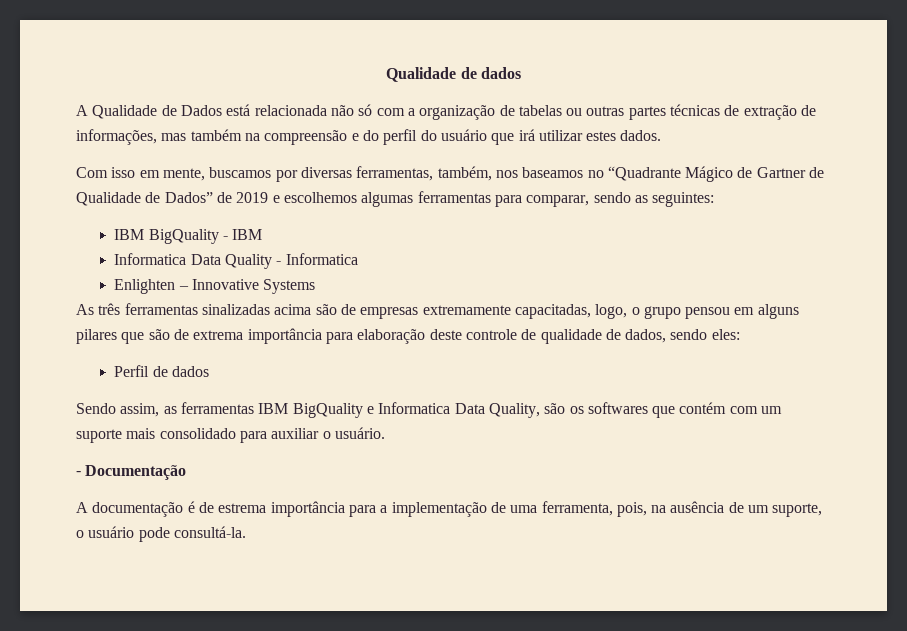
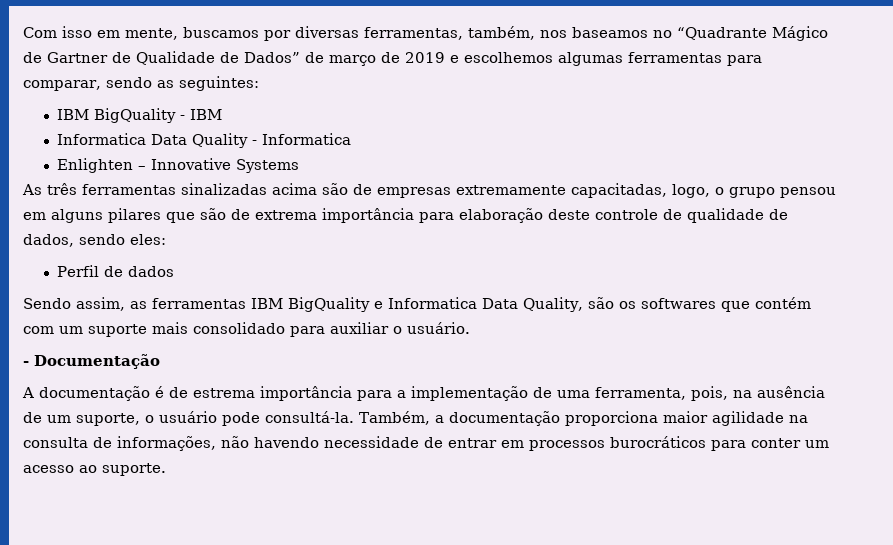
[386,67,521,82] [76,104,817,120] [76,129,662,145] Qualidade de dados // A Qualidade de Dados está relacionada não só com a organização de tabelas ou outras partes técnicas de extração de informações, mas também na compreensão e do perfil do usuário que irá utilizar estes dados. // -> (23, 32) none
(232, 197) none -> [329,52,400,66] março de
(246, 532) none -> [359,411,808,426] [23,436,829,451] [23,463,166,476] Também, a documentação proporciona maior agilidade na consulta de informações, não havendo necessidade de entrar em processos burocráticos para conter um acesso ao suporte.

